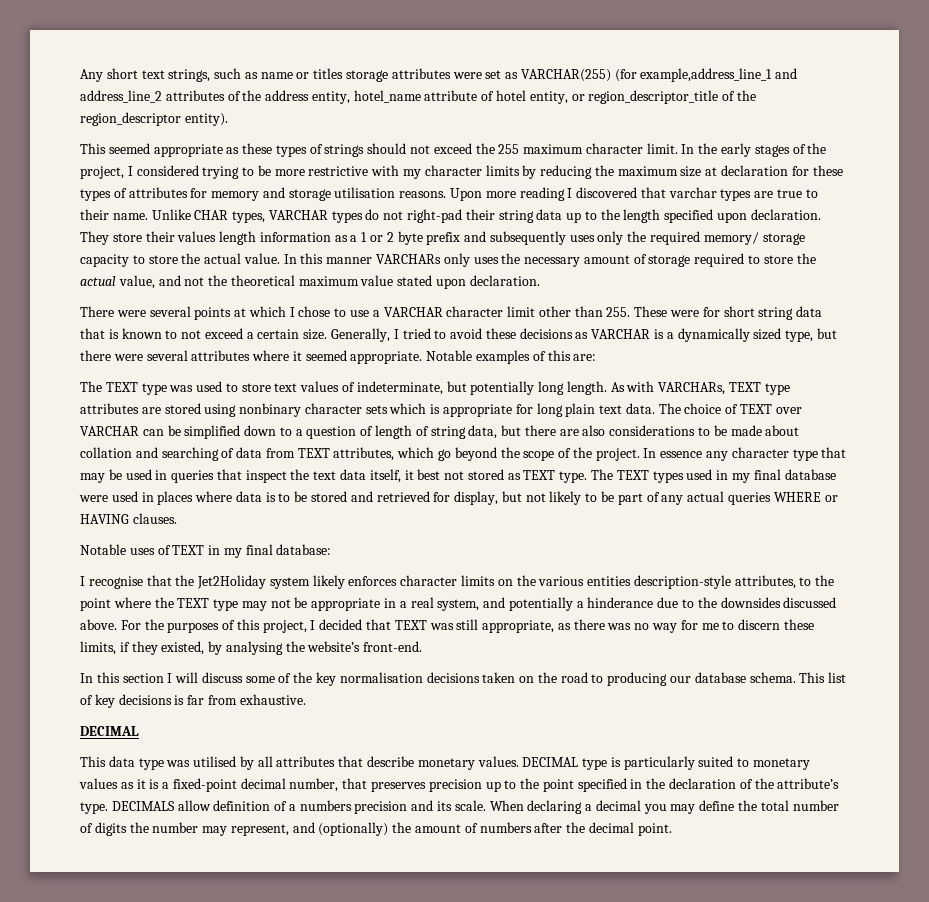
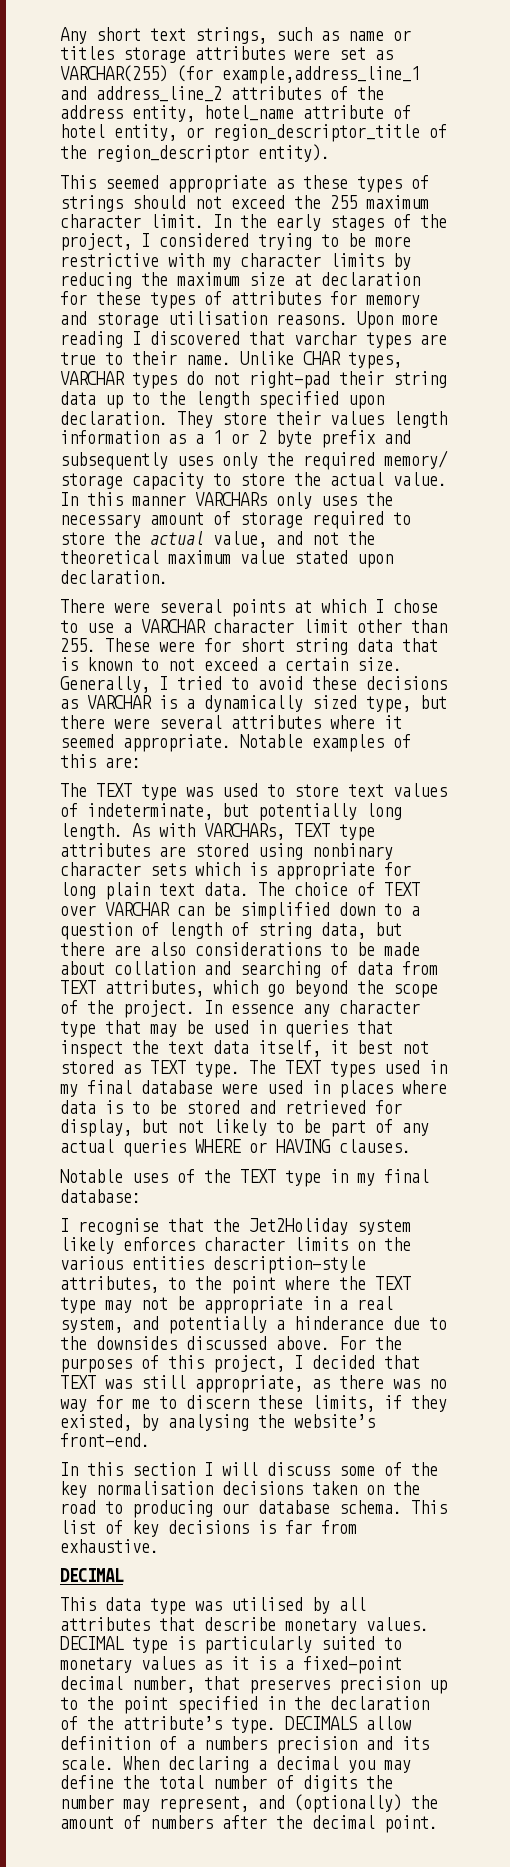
[172,545,205,555] TEXT -> [204,1169,321,1187] the TEXT type

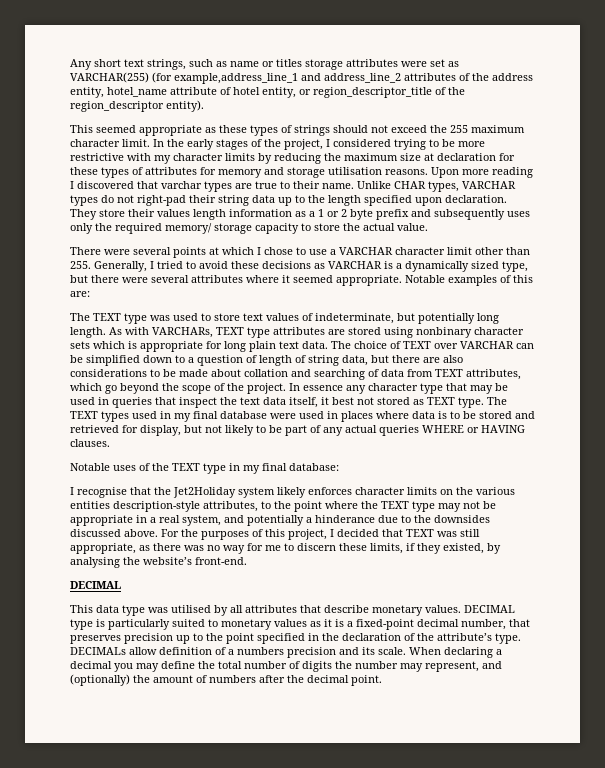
[60,492,393,509] [60,511,411,529] [60,531,375,548] [60,550,393,568] [60,570,168,584] In this manner VARCHARs only uses the necessary amount of storage required to store the actual value, and not the theoretical maximum value stated upon declaration. -> (428, 227) none
[105,638,438,655] [60,657,402,671] These were for short string data that is known to not exceed a certain size. -> (91, 265) none
[60,1462,438,1476] [60,1481,420,1498] [60,1500,447,1518] [60,1520,357,1537] [60,1539,159,1553] // In this section I will discuss some of the key normalisation decisions taken on the road to producing our database schema. This list of key decisions is far from exhaustive. -> (247, 561) none
[285,1716,357,1730] DECIMALS -> [70,647,126,655] DECIMALs

